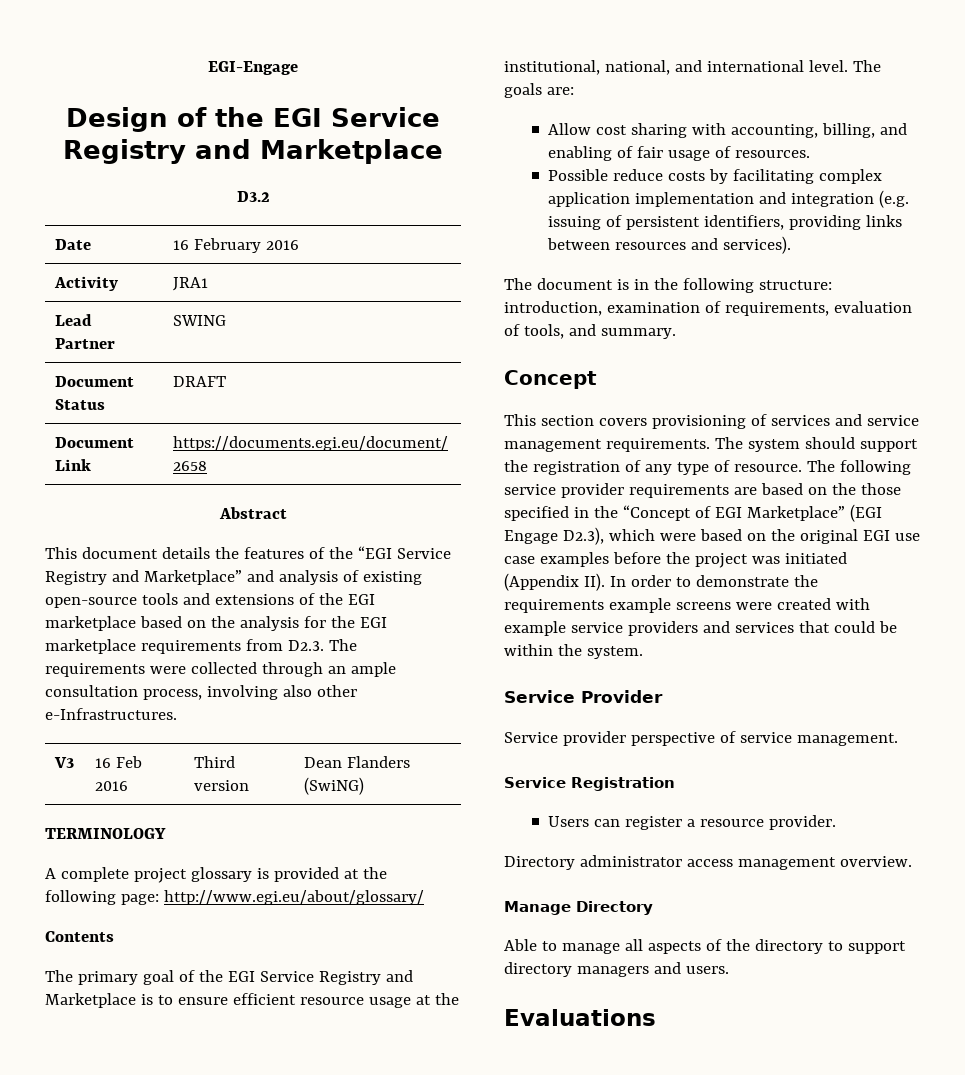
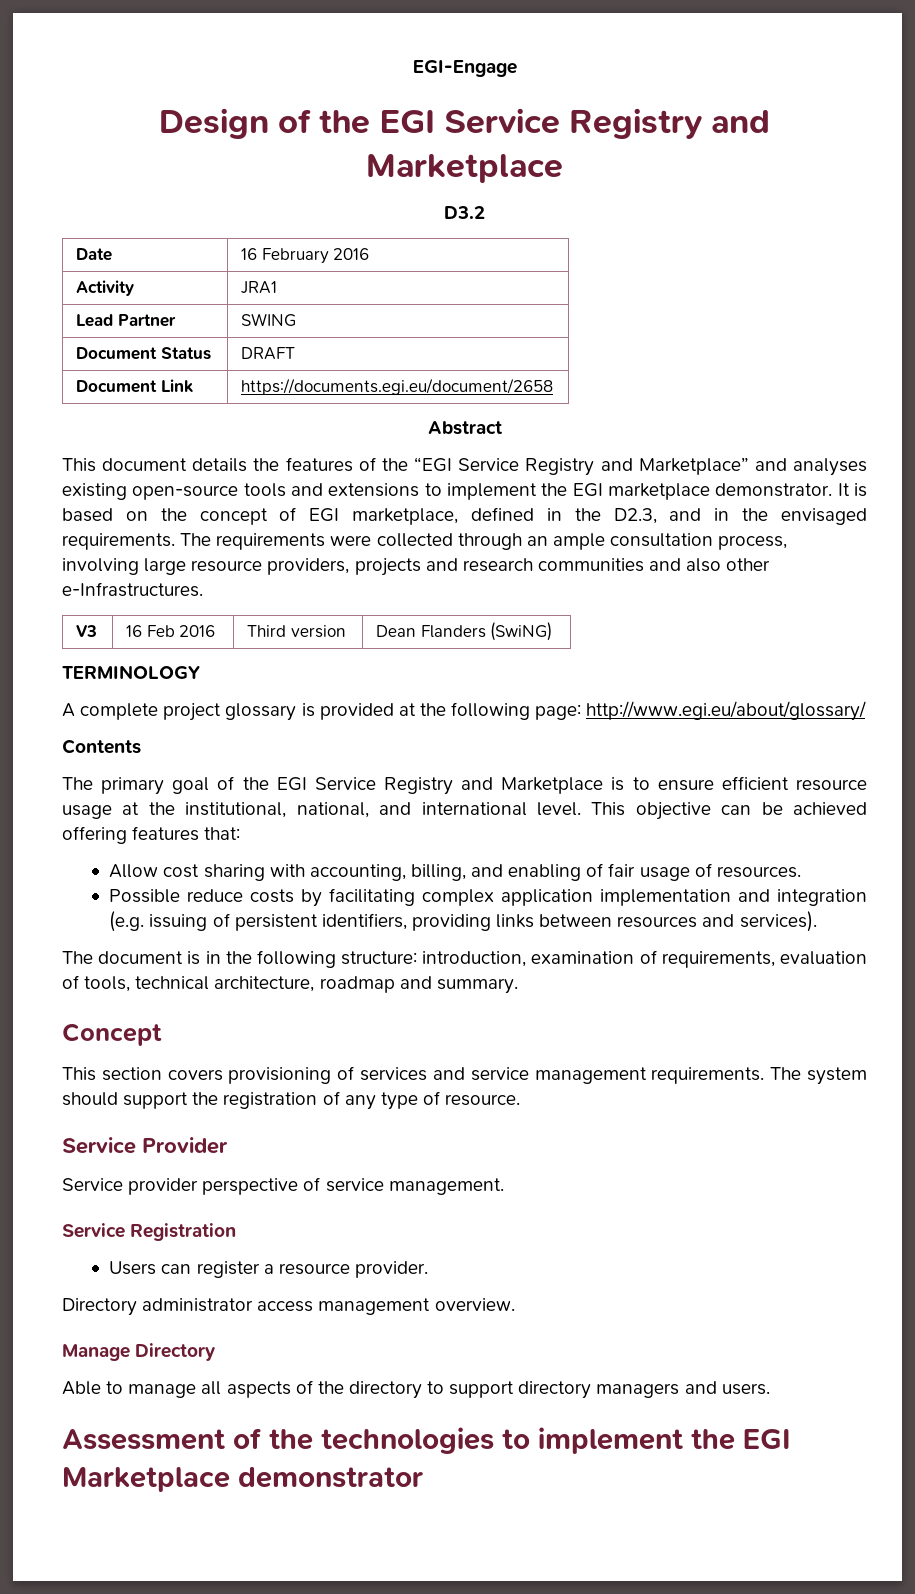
[278,570,359,585] analysis of -> [793,458,867,476] analyses
[298,593,375,605] [45,616,387,631] [45,639,324,654] of the EGI marketplace based on the analysis for the EGI marketplace requirements from D2.3. -> [424,483,867,500] [62,507,868,525] [62,533,175,550] to implement the EGI marketplace demonstrator. It is based on the concept of EGI marketplace, defined in the D2.3, and in the envisaged requirements.
(278, 692) none -> [144,558,682,576] large resource providers, projects and research communities and
[852,60,881,72] [504,83,574,98] The goals are: -> [591,802,867,820] [62,826,241,844] This objective can be achieved offering features that:
(564, 331) none -> [135,976,395,993] technical architecture, roadmap
[806,460,911,475] [504,483,901,498] [504,504,882,522] [504,527,920,545] [504,552,847,568] [504,573,818,591] [504,598,870,613] [504,621,897,636] [504,644,643,659] The following service provider requirements are based on the those specified in the “Concept of EGI Marketplace” (EGI Engage D2.3), which were based on the original EGI use case examples before the project was initiated (Appendix II). In order to demonstrate the requirements example screens were created with example service providers and services that could be within the system. -> (521, 1100) none
[504,1009,656,1026] Evaluations -> [62,1427,791,1454] [62,1467,423,1492] Assessment of the technologies to implement the EGI Marketplace demonstrator

